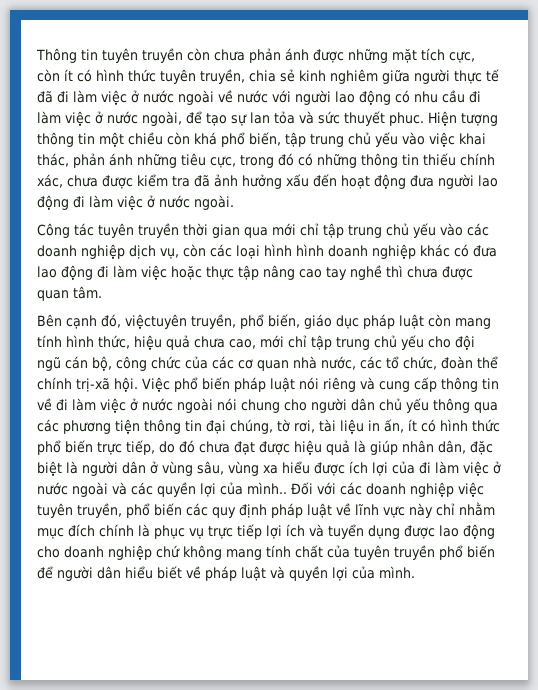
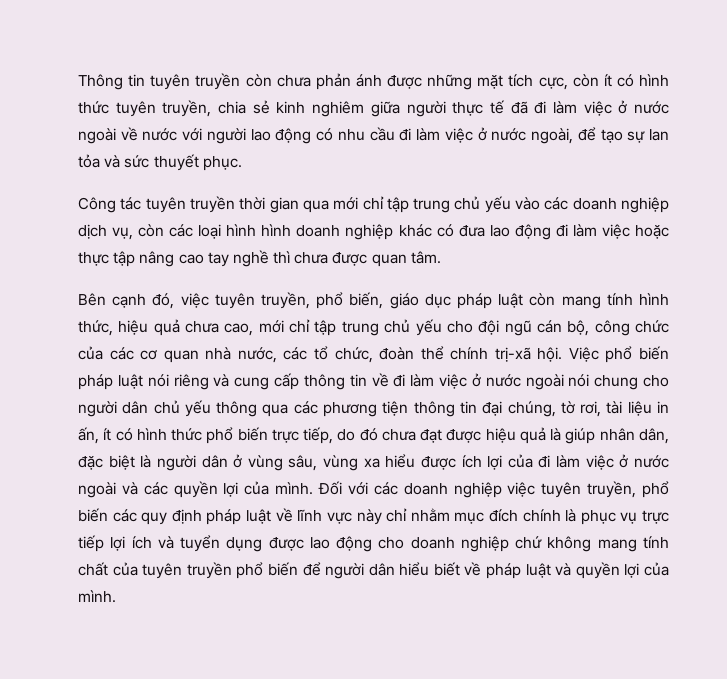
[389,111,498,126] [37,132,486,147] [37,153,495,168] [37,174,498,189] [37,195,234,210] phuc. Hiện tượng thông tin một chiều còn khá phổ biến, tập trung chủ yếu vào việc khai thác, phản ánh những tiêu cực, trong đó có những thông tin thiếu chính xác, chưa được kiểm tra đã ảnh hưởng xấu đến hoạt động đưa người lao động đi làm việc ở nước ngoài. -> [202,156,242,171] phục.
[125,314,187,329] việctuyên -> [180,293,255,309] việc tuyên
[247,482,287,494] mình.. -> [275,482,314,495] mình.

